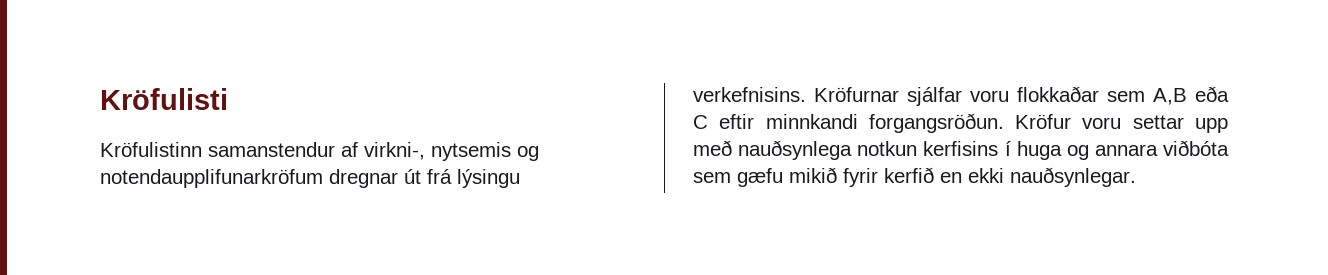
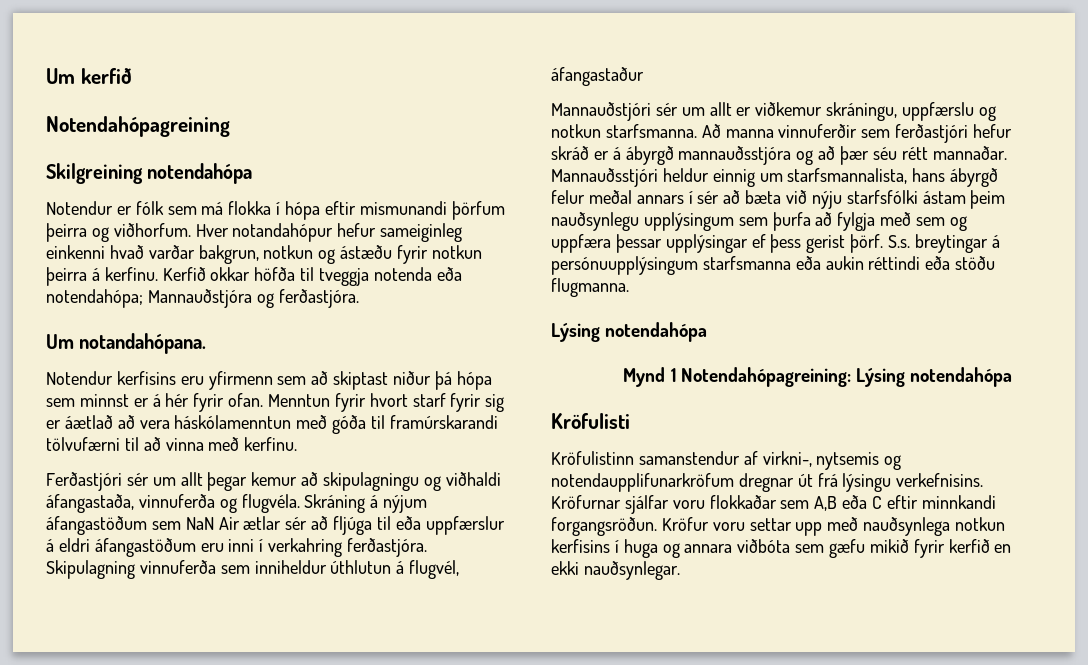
(100, 99) none -> [46,68,132,84] [46,116,230,137] [46,163,253,184] [46,201,505,220] [46,223,463,242] [46,245,482,264] [46,267,462,286] [46,289,359,308] [46,333,207,354] [46,371,492,390] [46,393,505,412] [46,415,498,434] [46,437,298,451] [46,472,501,491] [46,494,428,513] [46,516,505,535] [46,538,428,557] [46,560,460,579] [551,67,644,86] [551,102,996,121] [551,124,1013,143] [551,146,1007,165] [551,168,999,187] [551,190,1006,209] [551,212,967,231] [551,234,1000,253] [551,256,996,275] [551,278,629,297] [551,322,708,342] [623,367,1012,387] Um kerfið // Notendahópagreining // Skilgreining notendahópa // Notendur er fólk sem má flokka í hópa eftir mismunandi þörfum þeirra og viðhorfum. Hver notandahópur hefur sameiginleg einkenni hvað varðar bakgrun, notkun og ástæðu fyrir notkun þeirra á kerfinu. Kerfið okkar höfða til tveggja notenda eða notendahópa; Mannauðstjóra og ferðastjóra. // Um notandahópana. // Notendur kerfisins eru yfirmenn sem að skiptast niður þá hópa sem minnst er á hér fyrir ofan. Menntun fyrir hvort starf fyrir sig er áætlað að vera háskólamenntun með góða til framúrskarandi tölvufærni til að vinna með kerfinu. // Ferðastjóri sér um allt þegar kemur að skipulagningu og viðhaldi áfangastaða, vinnuferða og flugvéla. Skráning á nýjum áfangastöðum sem NaN Air ætlar sér að fljúga til eða uppfærslur á eldri áfangastöðum eru inni í verkahring ferðastjóra. Skipulagning vinnuferða sem inniheldur úthlutun á flugvél, áfangastaður // Mannauðstjóri sér um allt er viðkemur skráningu, uppfærslu og notkun starfsmanna. Að manna vinnuferðir sem ferðastjóri hefur skráð er á ábyrgð mannauðsstjóra og að þær séu rétt mannaðar. Mannauðsstjóri heldur einnig um starfsmannalista, hans ábyrgð felur meðal annars í sér að bæta við nýju starfsfólki ástam þeim nauðsynlegu upplýsingum sem þurfa að fylgja með sem og uppfæra þessar upplýsingar ef þess gerist þörf. S.s. breytingar á persónuupplýsingum starfsmanna eða aukin réttindi eða stöðu flugmanna. // Lýsing notendahópa // Mynd 1 Notendahópagreining: Lýsing notendahópa //

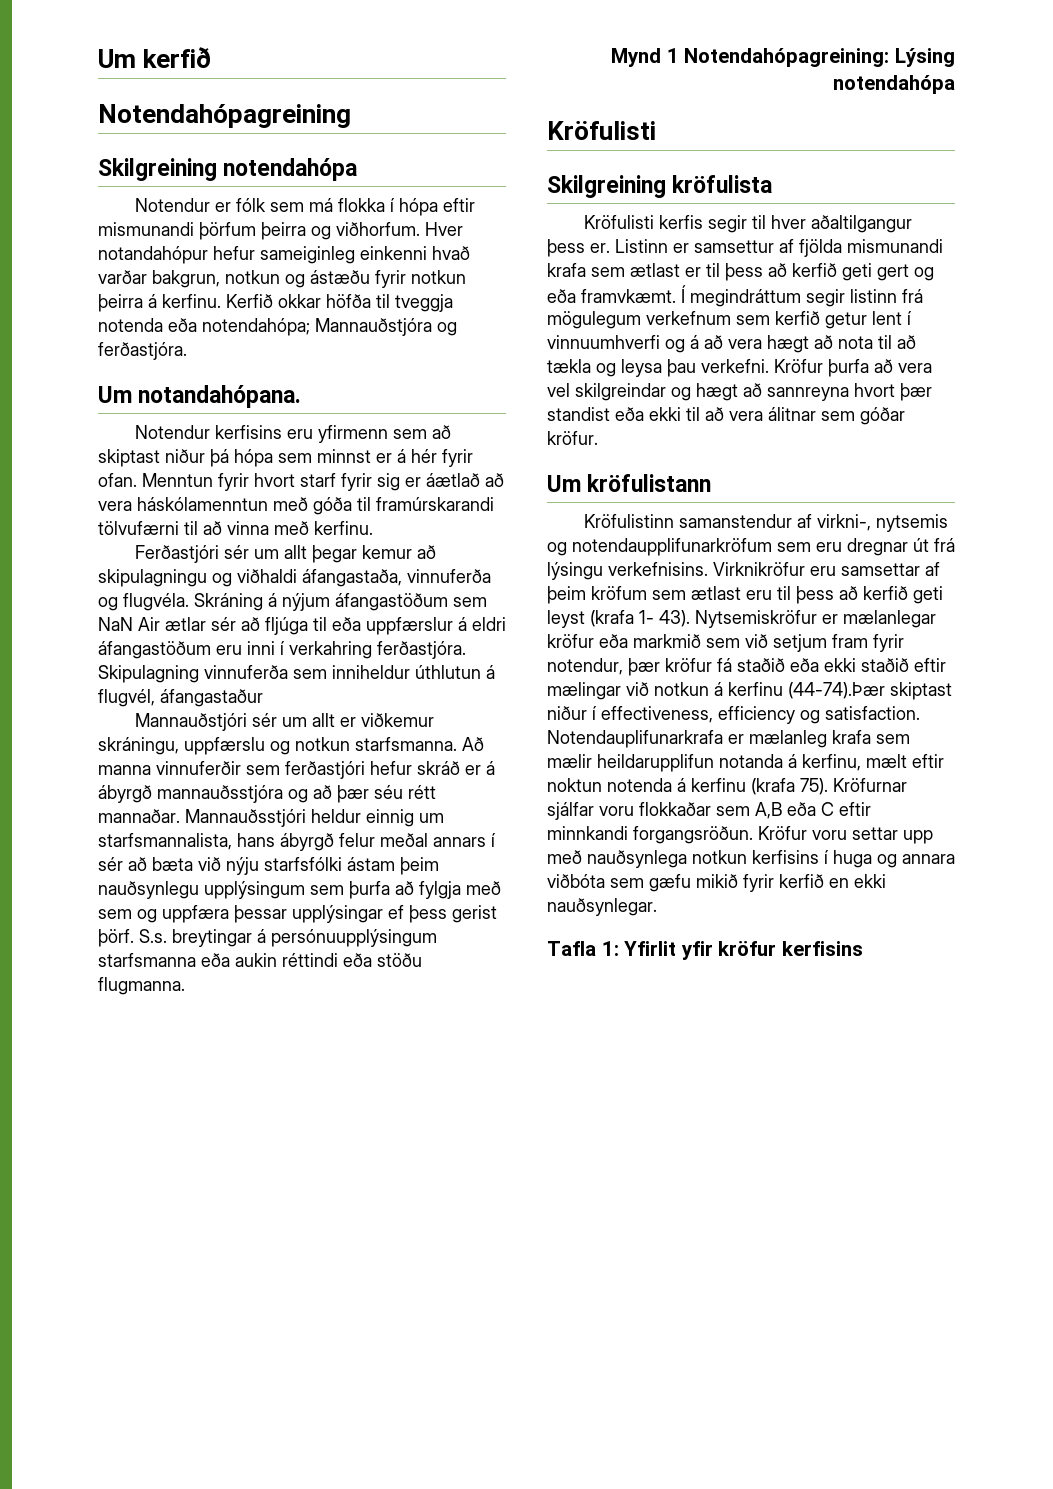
[551,322,708,342] // Lýsing notendahópa -> (185, 986) none
(630, 421) none -> [547,175,773,198] [584,215,913,233] [547,239,943,257] [547,263,934,281] [547,285,923,307] [547,311,912,329] [547,335,916,353] [547,359,932,377] [547,383,932,401] [547,407,905,425] [547,431,598,445] [547,474,712,492] // Skilgreining kröfulista // Kröfulisti kerfis segir til hver aðaltilgangur þess er. Listinn er samsettur af fjölda mismunandi krafa sem ætlast er til þess að kerfið geti gert og eða framvkæmt. Í megindráttum segir listinn frá mögulegum verkefnum sem kerfið getur lent í vinnuumhverfi og á að vera hægt að nota til að tækla og leysa þau verkefni. Kröfur þurfa að vera vel skilgreindar og hægt að sannreyna hvort þær standist eða ekki til að vera álitnar sem góðar kröfur. // Um kröfulistann
(734, 482) none -> [777,542,842,552] sem eru
(984, 480) none -> [713,562,940,576] [547,586,943,604] [547,610,936,628] [547,634,904,652] [547,658,946,676] [547,682,952,700] [547,706,920,724] [547,730,910,748] [547,754,944,772] [547,778,828,795] Virknikröfur eru samsettar af þeim kröfum sem ætlast eru til þess að kerfið geti leyst (krafa 1- 43). Nytsemiskröfur er mælanlegar kröfur eða markmið sem við setjum fram fyrir notendur, þær kröfur fá staðið eða ekki staðið eftir mælingar við notkun á kerfinu (44-74).Þær skiptast niður í effectiveness, efficiency og satisfaction. Notendauplifunarkrafa er mælanleg krafa sem mælir heildarupplifun notanda á kerfinu, mælt eftir noktun notenda á kerfinu (krafa 75).
(680, 570) none -> [547,941,863,960] // Tafla 1: Yfirlit yfir kröfur kerfisins

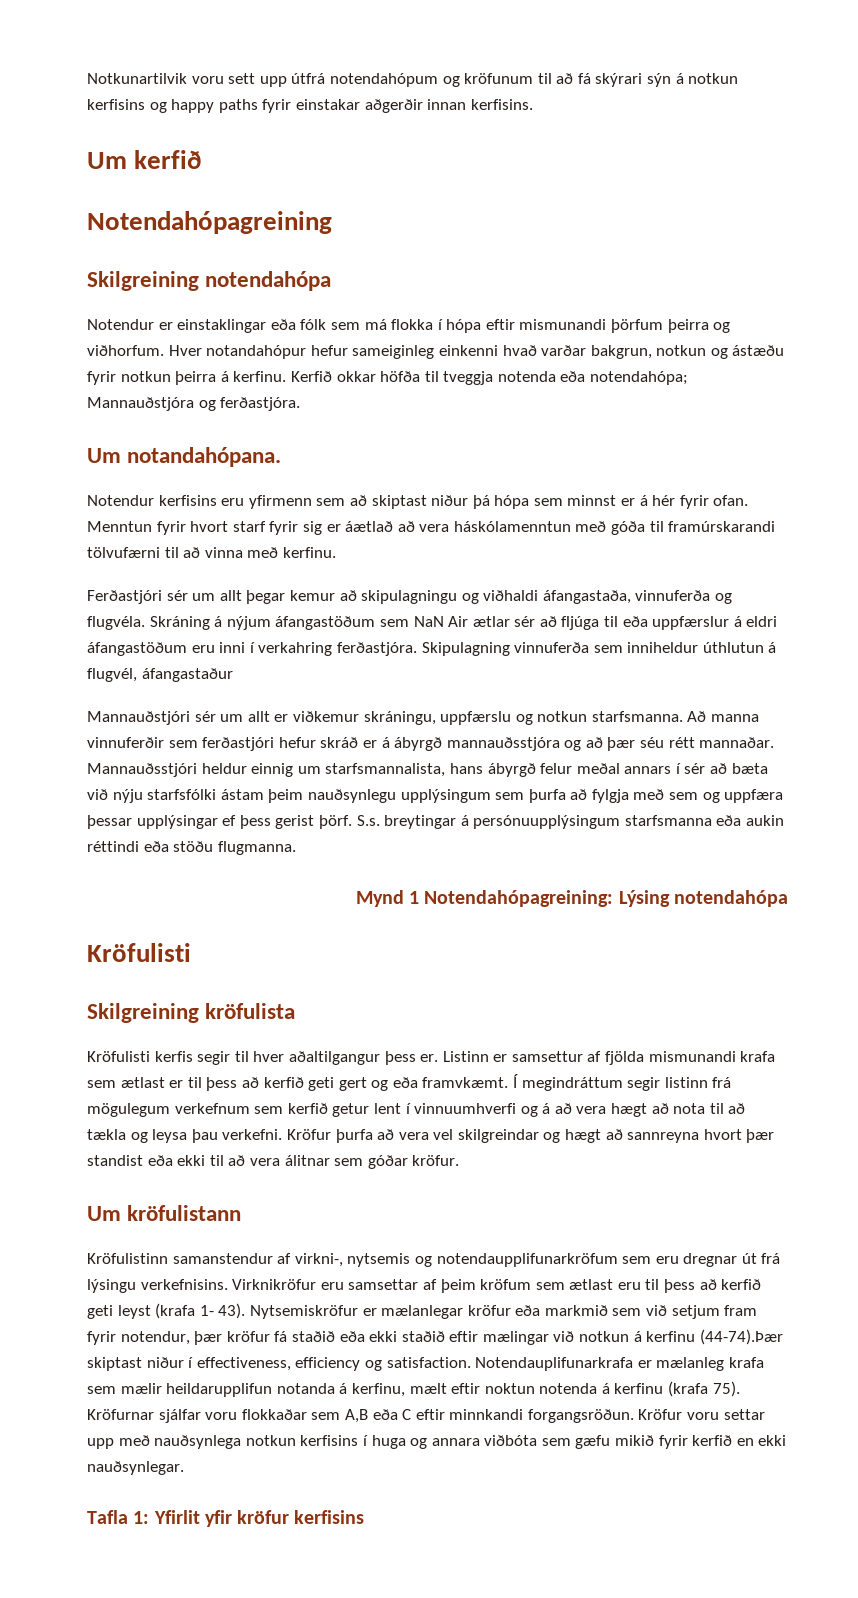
(98, 58) none -> [87,73,739,87] [87,99,533,113] Notkunartilvik voru sett upp útfrá notendahópum og kröfunum til að fá skýrari sýn á notkun kerfisins og happy paths fyrir einstakar aðgerðir innan kerfisins. //
(232, 207) none -> [177,319,296,333] einstaklingar eða

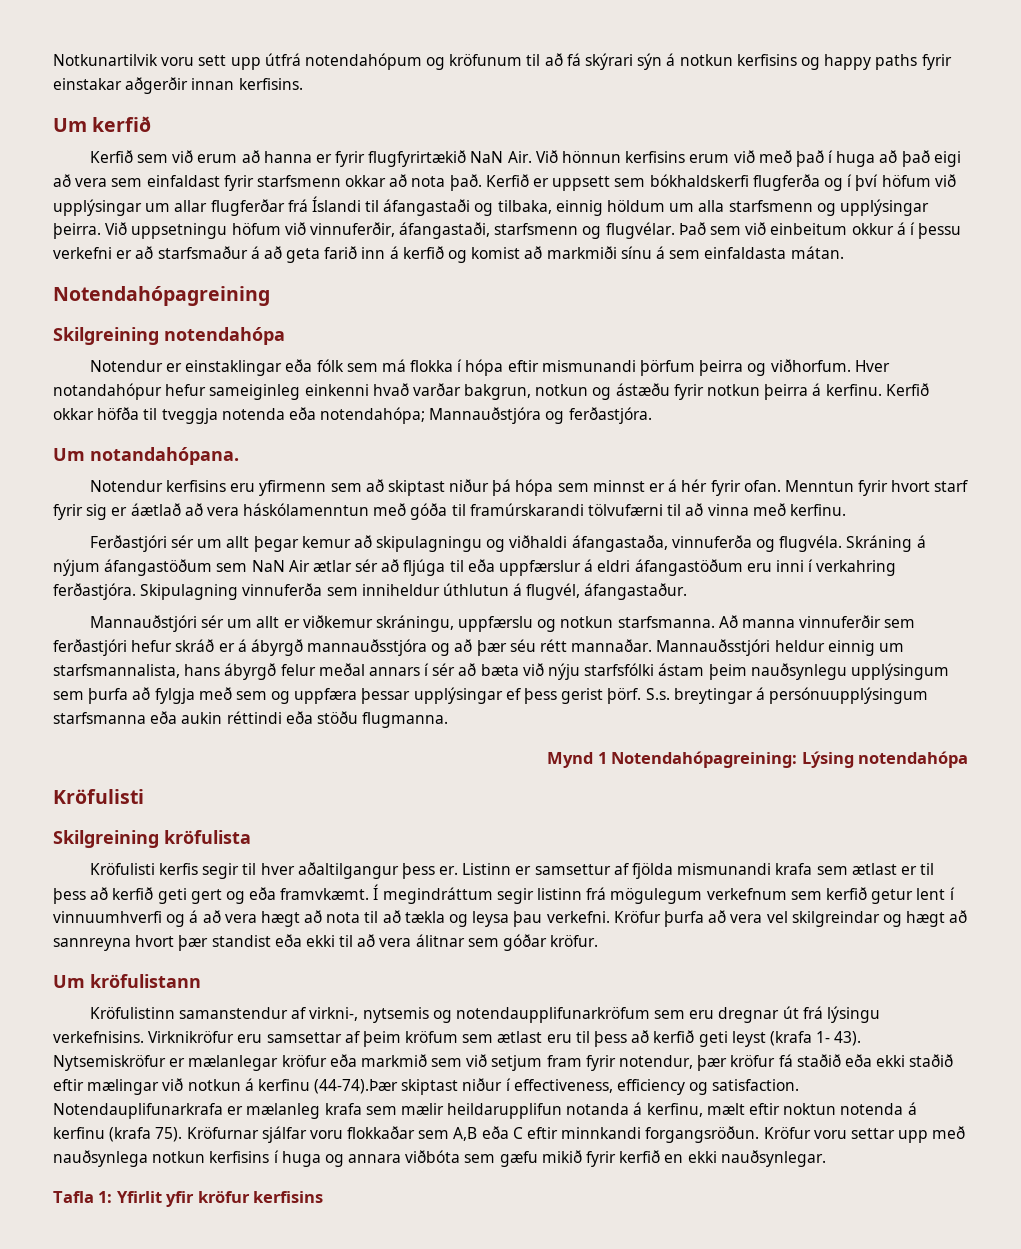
(202, 159) none -> [89,150,961,167] [53,174,956,191] [53,196,929,216] [53,222,962,239] [53,246,844,263] // Kerfið sem við erum að hanna er fyrir flugfyrirtækið NaN Air. Við hönnun kerfisins erum við með það í huga að það eigi að vera sem einfaldast fyrir starfsmenn okkar að nota það. Kerfið er uppsett sem bókhaldskerfi flugferða og í því höfum við upplýsingar um allar flugferðar frá Íslandi til áfangastaði og tilbaka, einnig höldum um alla starfsmenn og upplýsingar þeirra. Við uppsetningu höfum við vinnuferðir, áfangastaði, starfsmenn og flugvélar. Það sem við einbeitum okkur á í þessu verkefni er að starfsmaður á að geta farið inn á kerfið og komist að markmiði sínu á sem einfaldasta mátan.
[141,668,233,682] áfangastaður -> [584,583,688,600] áfangastaður.

